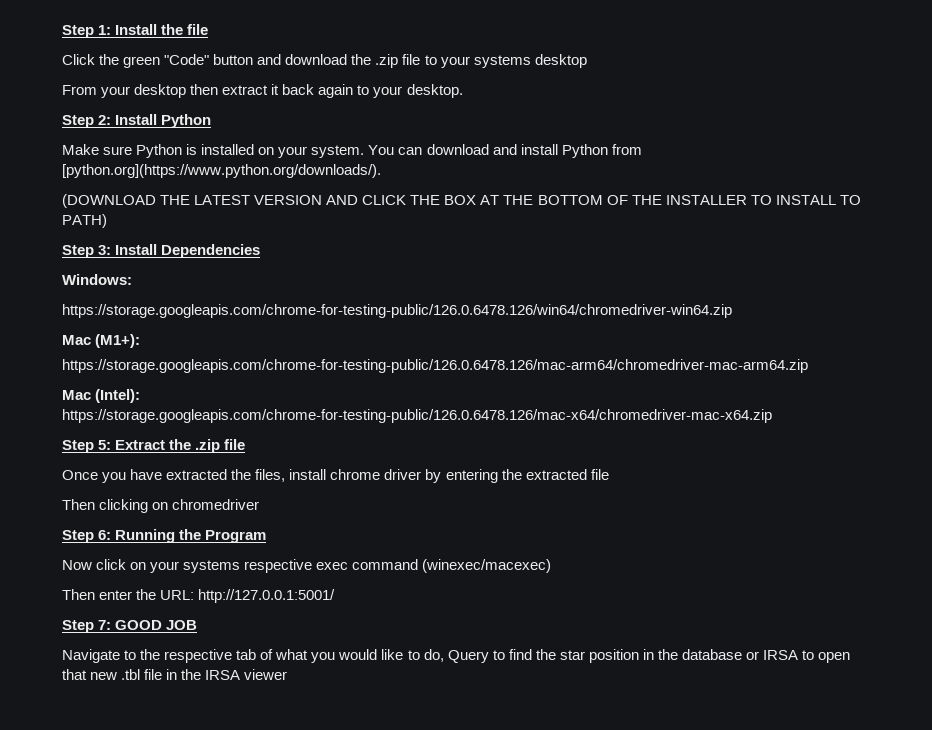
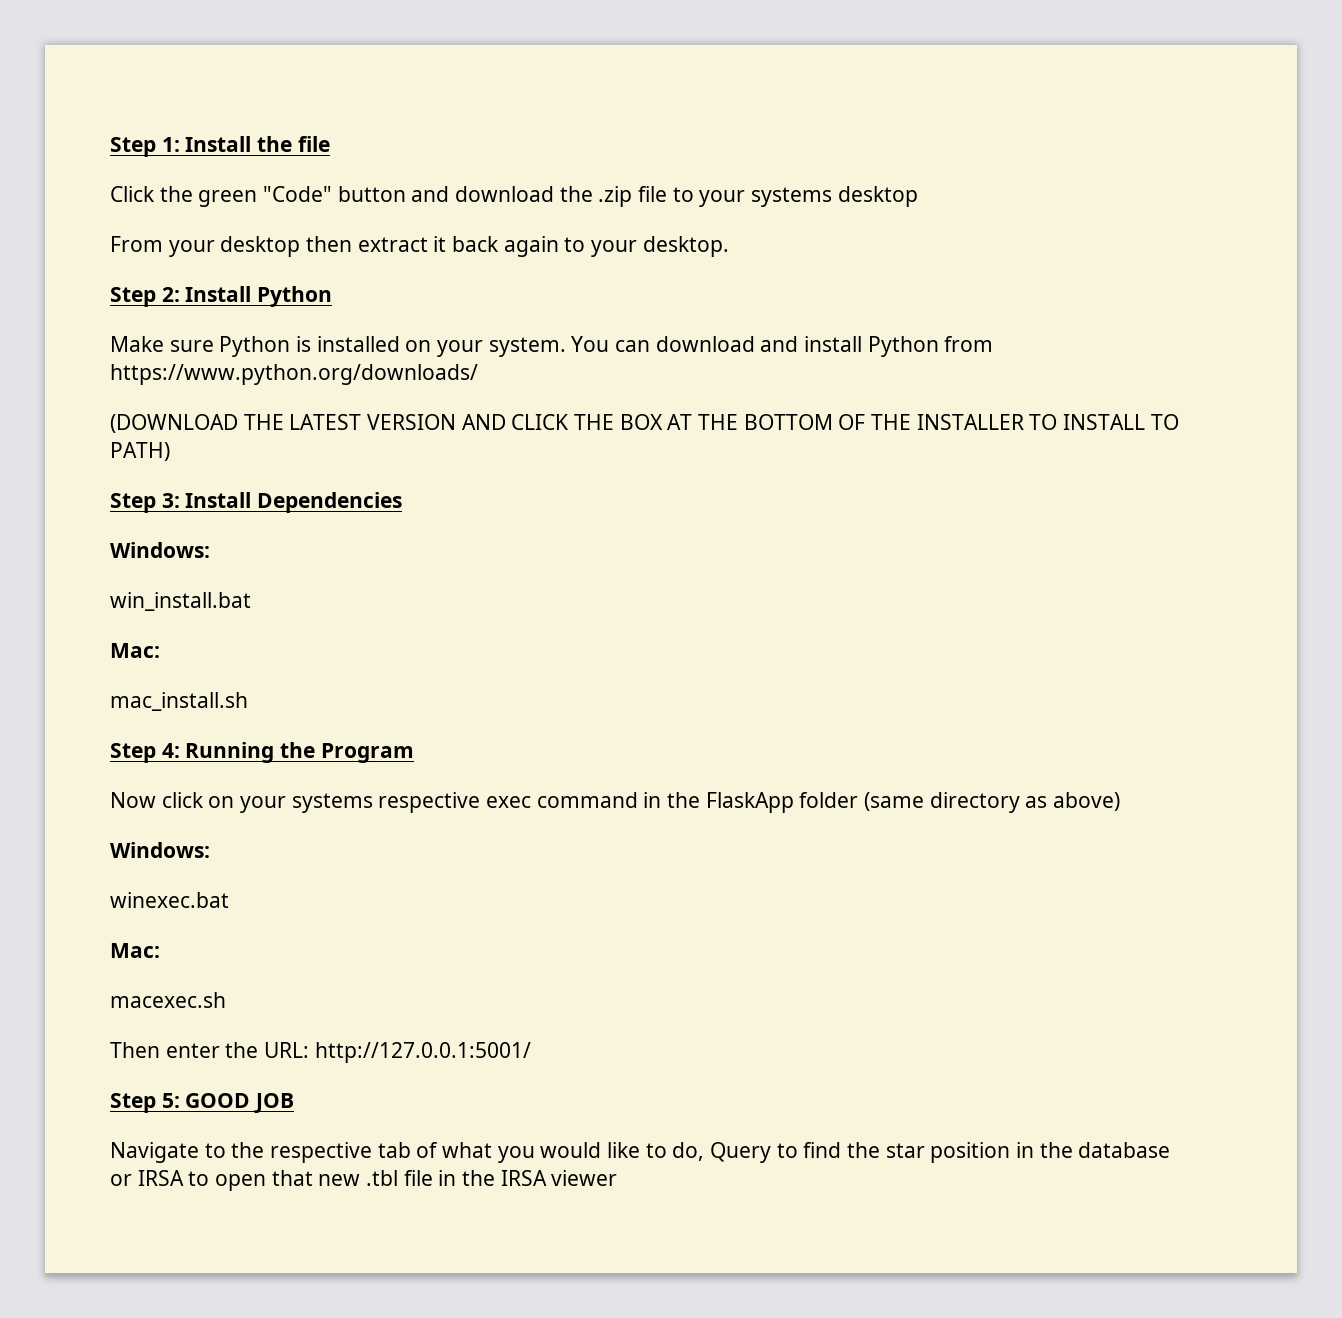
[62,164,381,178] [python.org](https://www.python.org/downloads/). -> [110,364,478,385] https://www.python.org/downloads/
[62,304,732,318] [62,334,141,348] [62,359,808,373] [62,389,141,403] [62,409,772,423] [62,439,246,453] [62,469,609,483] [62,499,260,513] [62,530,112,543] https://storage.googleapis.com/chrome-for-testing-public/126.0.6478.126/win64/chromedriver-win64.zip // Mac (M1+): // https://storage.googleapis.com/chrome-for-testing-public/126.0.6478.126/mac-arm64/chromedriver-mac-arm64.zip // Mac (Intel): // https://storage.googleapis.com/chrome-for-testing-public/126.0.6478.126/mac-x64/chromedriver-mac-x64.zip // Step 5: Extract the .zip file // Once you have extracted the files, install chrome driver by entering the extracted file // Then clicking on chromedriver // Step 6: -> [110,592,251,611] [110,643,160,658] [110,692,248,711] [110,743,180,763] win_install.bat // Mac: // mac_install.sh // Step 4:
[422,559,552,573] (winexec/macexec) -> [643,792,1121,813] [110,842,210,858] [110,892,229,908] [110,943,160,958] [110,992,226,1008] in the FlaskApp folder (same directory as above) // Windows: // winexec.bat // Mac: // macexec.sh
[98,620,112,630] 7: -> [161,1093,180,1108] 5:

